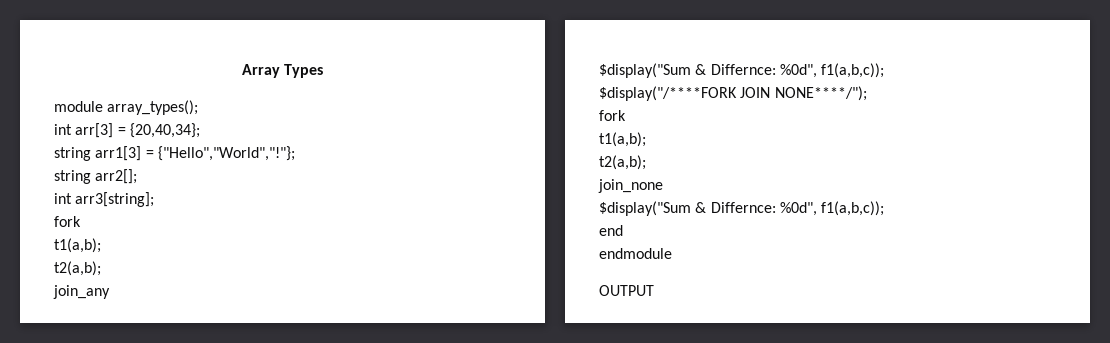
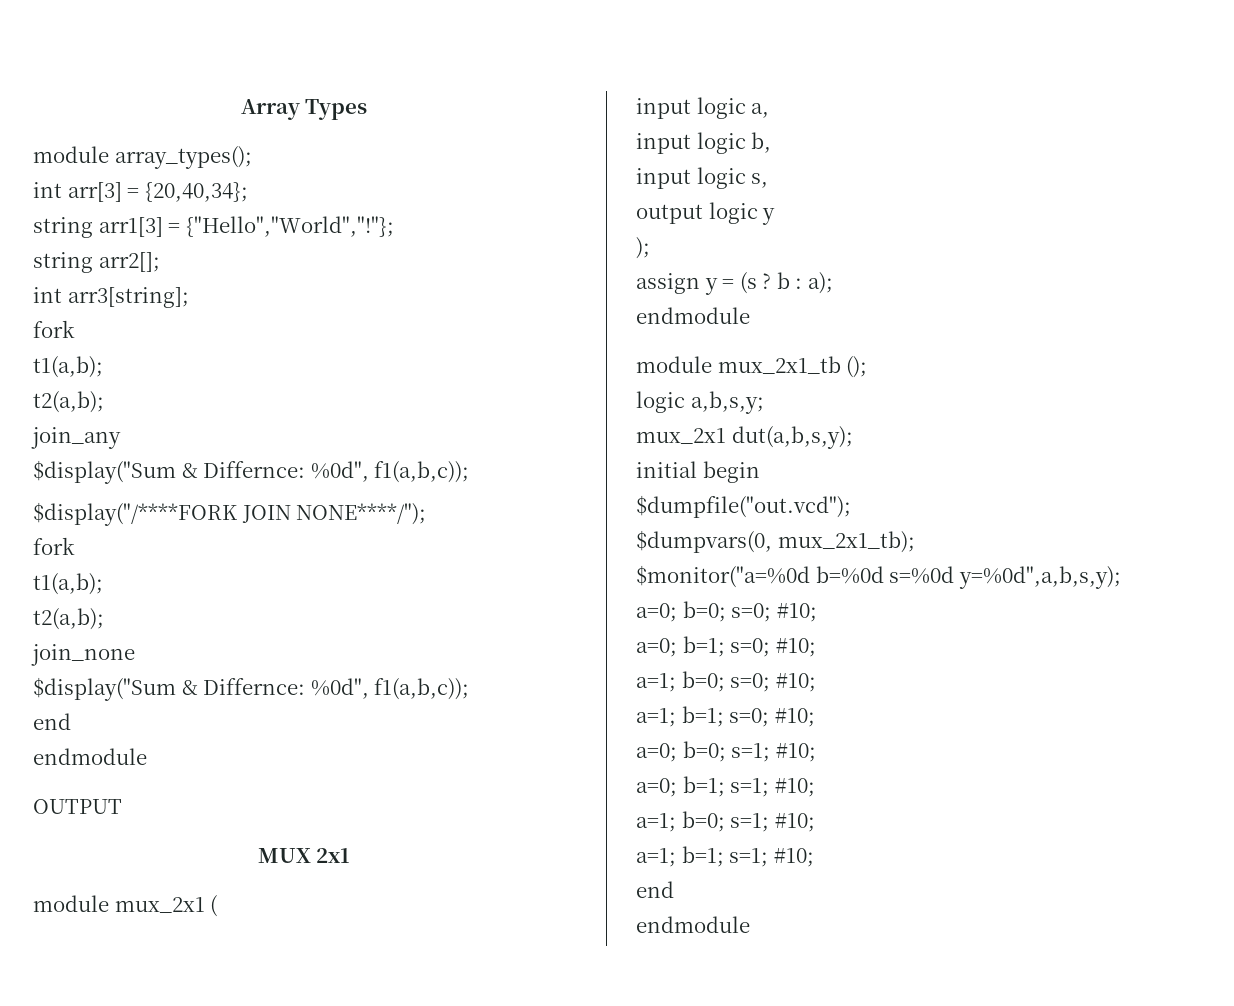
(654, 290) none -> [257,848,351,863] [33,895,218,917] [636,97,770,119] [636,132,772,154] [636,167,769,189] [636,202,776,225] [636,237,650,259] [636,272,833,295] [636,307,750,324] [636,356,868,378] [636,391,764,414] [636,426,853,449] [636,461,760,483] [636,495,851,518] [636,530,915,553] [636,565,1121,589] [636,601,817,622] [636,636,816,657] [636,671,816,692] [636,706,815,727] [636,741,816,762] [636,776,815,797] [636,811,815,832] [636,846,814,867] [636,881,674,898] [636,916,750,933] // MUX 2x1 // module mux_2x1 ( // input logic a, // input logic b, // input logic s, // output logic y // ); // assign y = (s ? b : a); // endmodule // module mux_2x1_tb (); // logic a,b,s,y; // mux_2x1 dut(a,b,s,y); // initial begin // $dumpfile("out.vcd"); // $dumpvars(0, mux_2x1_tb); // $monitor("a=%0d b=%0d s=%0d y=%0d",a,b,s,y); // a=0; b=0; s=0; #10; // a=0; b=1; s=0; #10; // a=1; b=0; s=0; #10; // a=1; b=1; s=0; #10; // a=0; b=0; s=1; #10; // a=0; b=1; s=1; #10; // a=1; b=0; s=1; #10; // a=1; b=1; s=1; #10; // end // endmodule

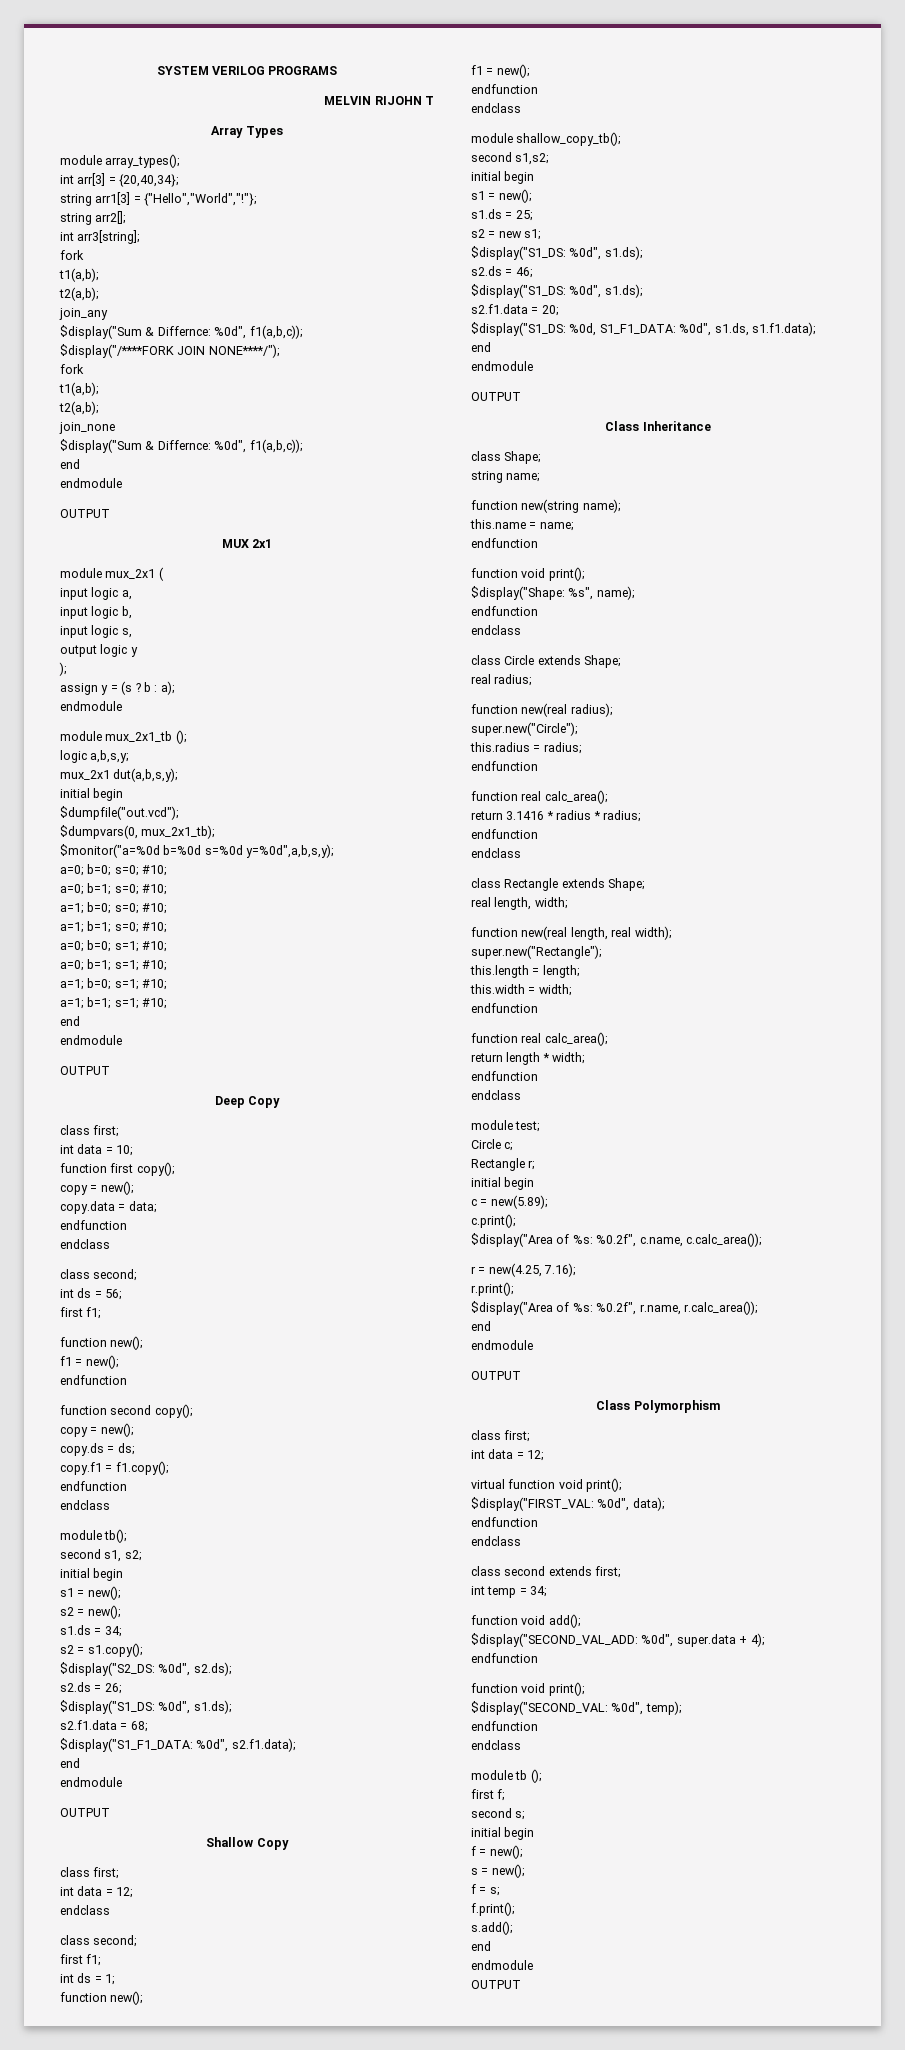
(240, 109) none -> [156,66,338,75] [324,96,434,105] SYSTEM VERILOG PROGRAMS // MELVIN RIJOHN T //
(750, 924) none -> [60,1066,110,1075] [214,1096,281,1108] [60,1125,120,1137] [60,1144,134,1156] [60,1162,175,1176] [60,1181,134,1195] [60,1201,157,1214] [60,1220,127,1230] [60,1239,110,1249] [60,1269,138,1281] [60,1288,123,1300] [60,1307,102,1319] [60,1336,144,1350] [60,1355,119,1369] [60,1375,127,1385] [60,1404,193,1418] [60,1423,134,1437] [60,1443,135,1456] [60,1461,169,1475] [60,1481,127,1491] [60,1500,110,1510] [60,1529,128,1543] [60,1549,142,1562] [60,1568,124,1581] [60,1586,121,1600] [60,1605,121,1619] [60,1625,122,1637] [60,1643,143,1657] [60,1662,232,1676] [60,1682,122,1694] [60,1700,232,1714] [60,1720,148,1732] [60,1738,296,1752] [60,1758,80,1768] [60,1777,122,1787] [60,1808,110,1817] [206,1837,289,1850] [60,1867,120,1879] [60,1886,134,1898] [60,1905,110,1915] [60,1935,138,1947] [60,1954,102,1966] [60,1973,116,1985] [60,1991,144,2005] [471,64,530,78] [471,84,538,94] [471,103,521,113] [471,132,622,146] [471,152,550,165] [471,171,535,184] [471,189,532,203] [471,209,533,221] [471,229,542,240] [471,246,643,260] [471,266,533,278] [471,284,643,298] [471,304,559,316] [471,322,816,336] [471,342,491,352] [471,361,533,371] [471,392,521,401] [605,421,711,431] [471,451,542,464] [471,471,541,483] [471,499,621,513] [470,519,574,531] [471,538,538,548] [471,567,585,581] [471,586,635,600] [471,606,538,616] [471,625,521,635] [471,655,622,668] [471,674,533,686] [471,703,613,717] [471,722,578,736] [470,742,582,754] [471,761,538,771] [471,790,608,804] [471,810,641,822] [471,829,538,839] [471,848,521,858] [471,878,646,891] [471,897,568,910] [471,926,672,940] [471,945,602,959] [470,965,580,978] [470,984,572,996] [471,1003,538,1013] [471,1032,608,1046] [471,1052,586,1065] [471,1071,538,1081] [471,1090,521,1100] [471,1120,541,1132] [471,1139,514,1151] [471,1158,536,1171] [471,1177,535,1190] [471,1195,548,1209] [471,1214,516,1228] [471,1233,762,1247] [471,1263,577,1277] [471,1282,514,1296] [471,1301,758,1315] [471,1321,491,1331] [471,1340,533,1350] [471,1371,521,1380] [596,1400,720,1413] [471,1430,531,1442] [471,1449,545,1461] [471,1478,623,1492] [471,1497,665,1511] [471,1517,538,1527] [471,1536,521,1546] [471,1566,622,1578] [471,1586,548,1598] [471,1614,581,1628] [471,1633,765,1647] [471,1653,538,1663] [471,1682,585,1696] [471,1701,682,1715] [471,1721,538,1731] [471,1740,521,1750] [471,1769,542,1783] [471,1789,506,1801] [471,1808,526,1820] [471,1827,535,1840] [471,1845,523,1859] [471,1864,525,1878] [471,1884,500,1896] [471,1902,515,1916] [471,1921,513,1935] [471,1941,491,1951] [471,1960,533,1970] [471,1980,521,1989] // OUTPUT // Deep Copy // class first; // int data = 10; // function first copy(); // copy = new(); // copy.data = data; // endfunction // endclass // class second; // int ds = 56; // first f1; // function new(); // f1 = new(); // endfunction // function second copy(); // copy = new(); // copy.ds = ds; // copy.f1 = f1.copy(); // endfunction // endclass // module tb(); // second s1, s2; // initial begin // s1 = new(); // s2 = new(); // s1.ds = 34; // s2 = s1.copy(); // $display("S2_DS: %0d", s2.ds); // s2.ds = 26; // $display("S1_DS: %0d", s1.ds); // s2.f1.data = 68; // $display("S1_F1_DATA: %0d", s2.f1.data); // end // endmodule // OUTPUT // Shallow Copy // class first; // int data = 12; // endclass // class second; // first f1; // int ds = 1; // function new(); // f1 = new(); // endfunction // endclass // module shallow_copy_tb(); // second s1,s2; // initial begin // s1 = new(); // s1.ds = 25; // s2 = new s1; // $display("S1_DS: %0d", s1.ds); // s2.ds = 46; // $display("S1_DS: %0d", s1.ds); // s2.f1.data = 20; // $display("S1_DS: %0d, S1_F1_DATA: %0d", s1.ds, s1.f1.data); // end // endmodule // OUTPUT // Class Inheritance // class Shape; // string name; // function new(string name); // this.name = name; // endfunction // function void print(); // $display("Shape: %s", name); // endfunction // endclass // class Circle extends Shape; // real radius; // function new(real radius); // super.new("Circle"); // this.radius = radius; // endfunction // function real calc_area(); // return 3.1416 * radius * radius; // endfunction // endclass // class Rectangle extends Shape; // real length, width; // function new(real length, real width); // super.new("Rectangle"); // this.length = length; // this.width = width; // endfunction // function real calc_area(); // return length * width; // endfunction // endclass // module test; // Circle c; // Rectangle r; // initial begin // c = new(5.89); // c.print(); // $display("Area of %s: %0.2f", c.name, c.calc_area()); // r = new(4.25, 7.16); // r.print(); // $display("Area of %s: %0.2f", r.name, r.calc_area()); // end // endmodule // OUTPUT // Class Polymorphism // class first; // int data = 12; // virtual function void print(); // $display("FIRST_VAL: %0d", data); // endfunction // endclass // class second extends first; // int temp = 34; // function void add(); // $display("SECOND_VAL_ADD: %0d", super.data + 4); // endfunction // function void print(); // $display("SECOND_VAL: %0d", temp); // endfunction // endclass // module tb (); // first f; // second s; // initial begin // f = new(); // s = new(); // f = s; // f.print(); // s.add(); // end // endmodule // OUTPUT

